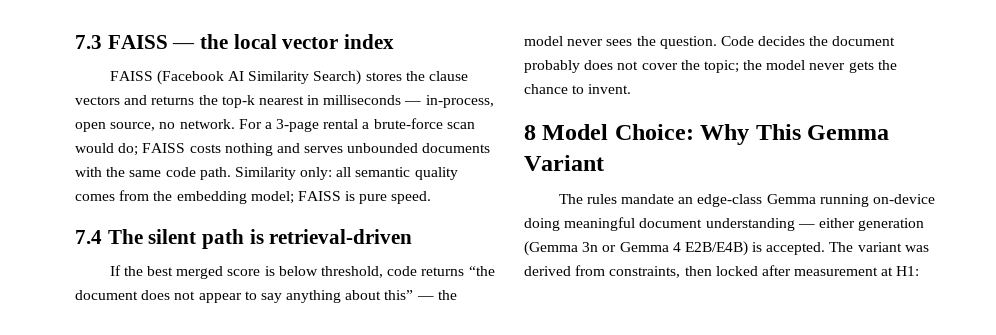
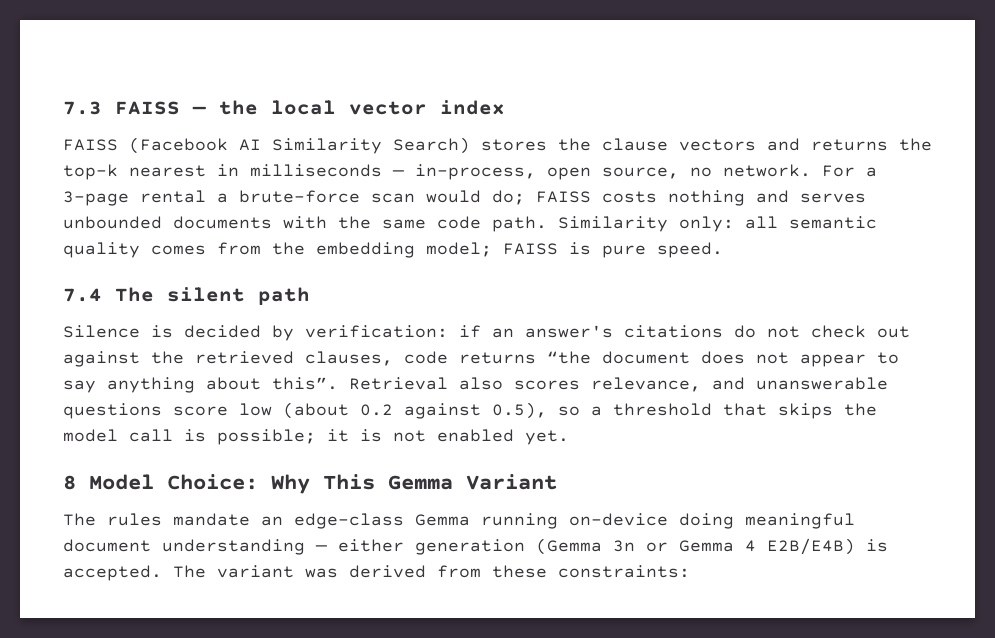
[249,229,413,244] [109,265,383,279] is retrieval-driven // If the best merged score is below threshold, -> [63,325,910,341] [63,351,393,367] // Silence is decided by verification: if an answer's citations do not check out against the retrieved clauses,
[384,290,457,300] [524,36,896,49] [524,60,897,73] [524,84,632,94] this” — the model never sees the question. Code decides the document probably does not cover the topic; the model never gets the chance to invent. -> [272,377,888,392] [63,402,877,419] [63,429,569,445] this”. Retrieval also scores relevance, and unanswerable questions score low (about 0.2 against 0.5), so a threshold that skips the model call is possible; it is not enabled yet.
[609,265,920,278] constraints, then locked after measurement at H1: -> [492,565,690,578] these constraints:

